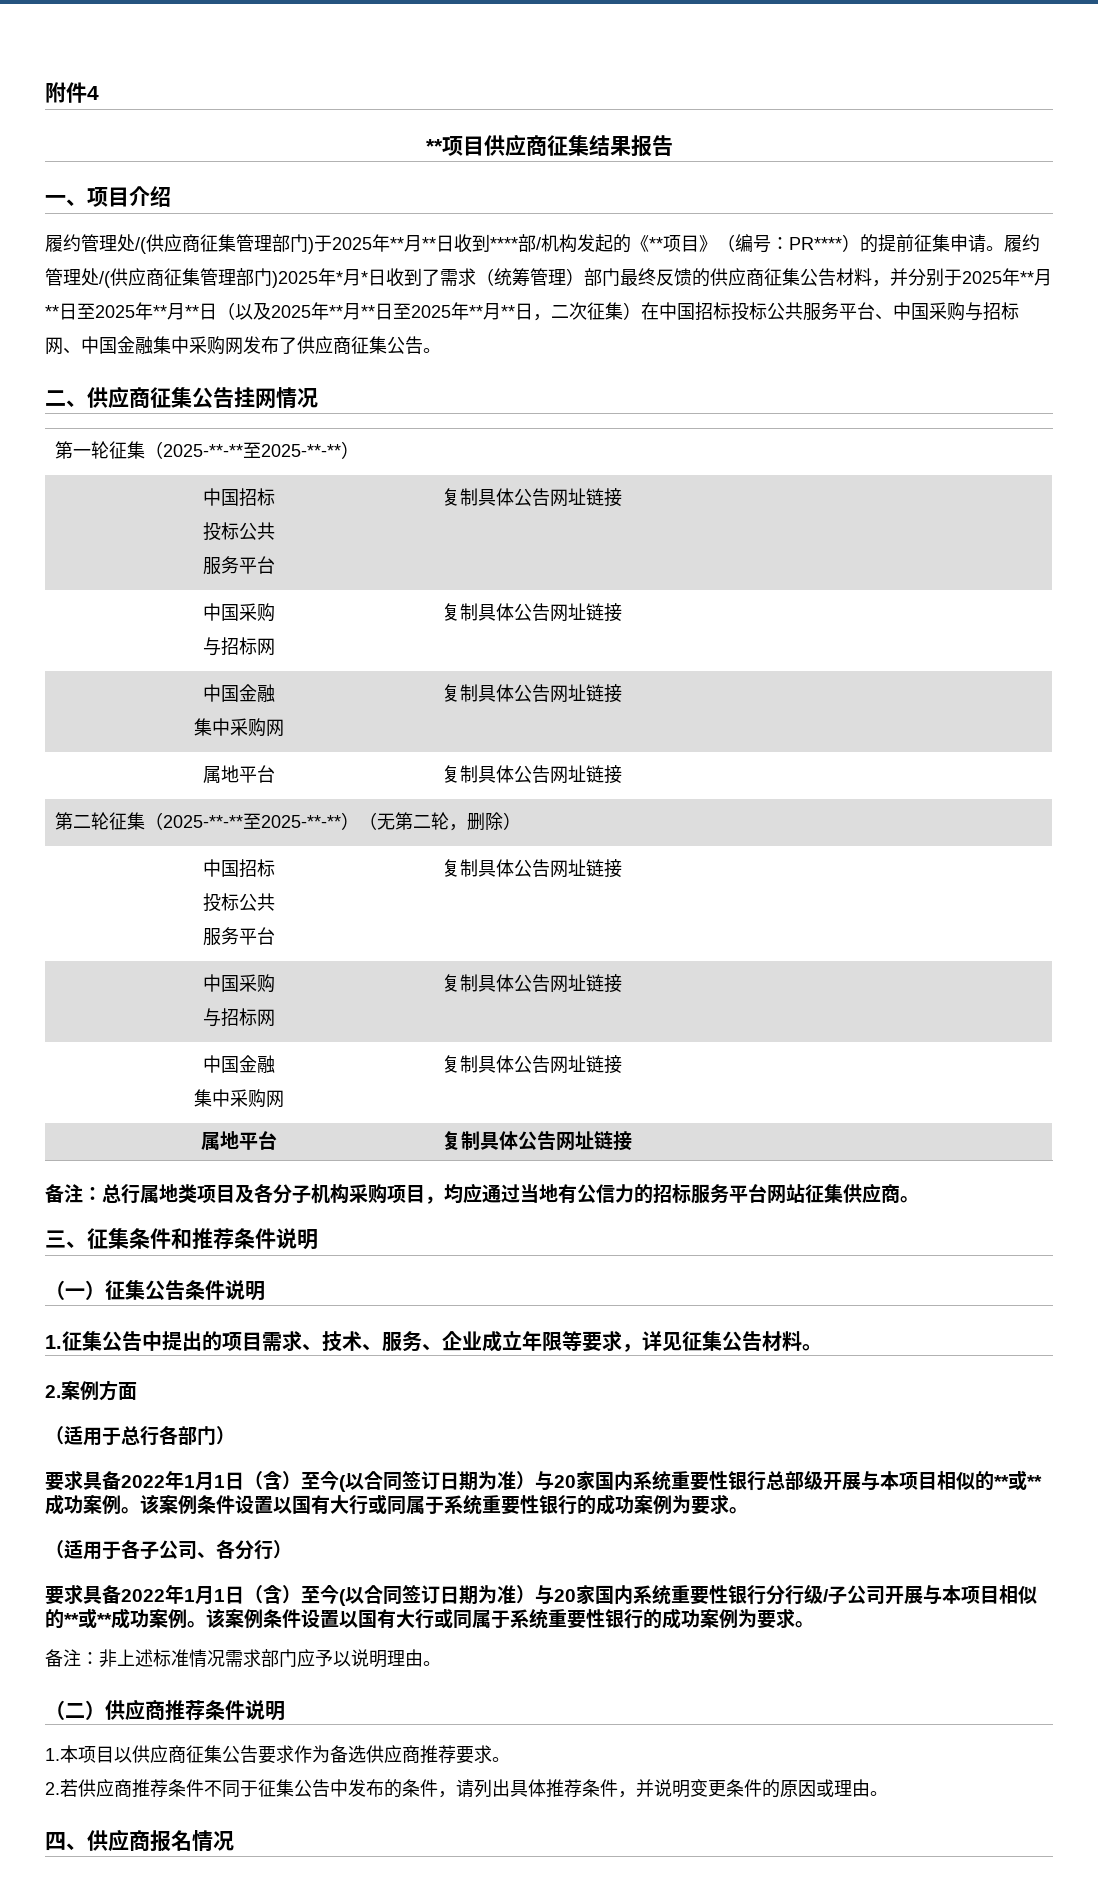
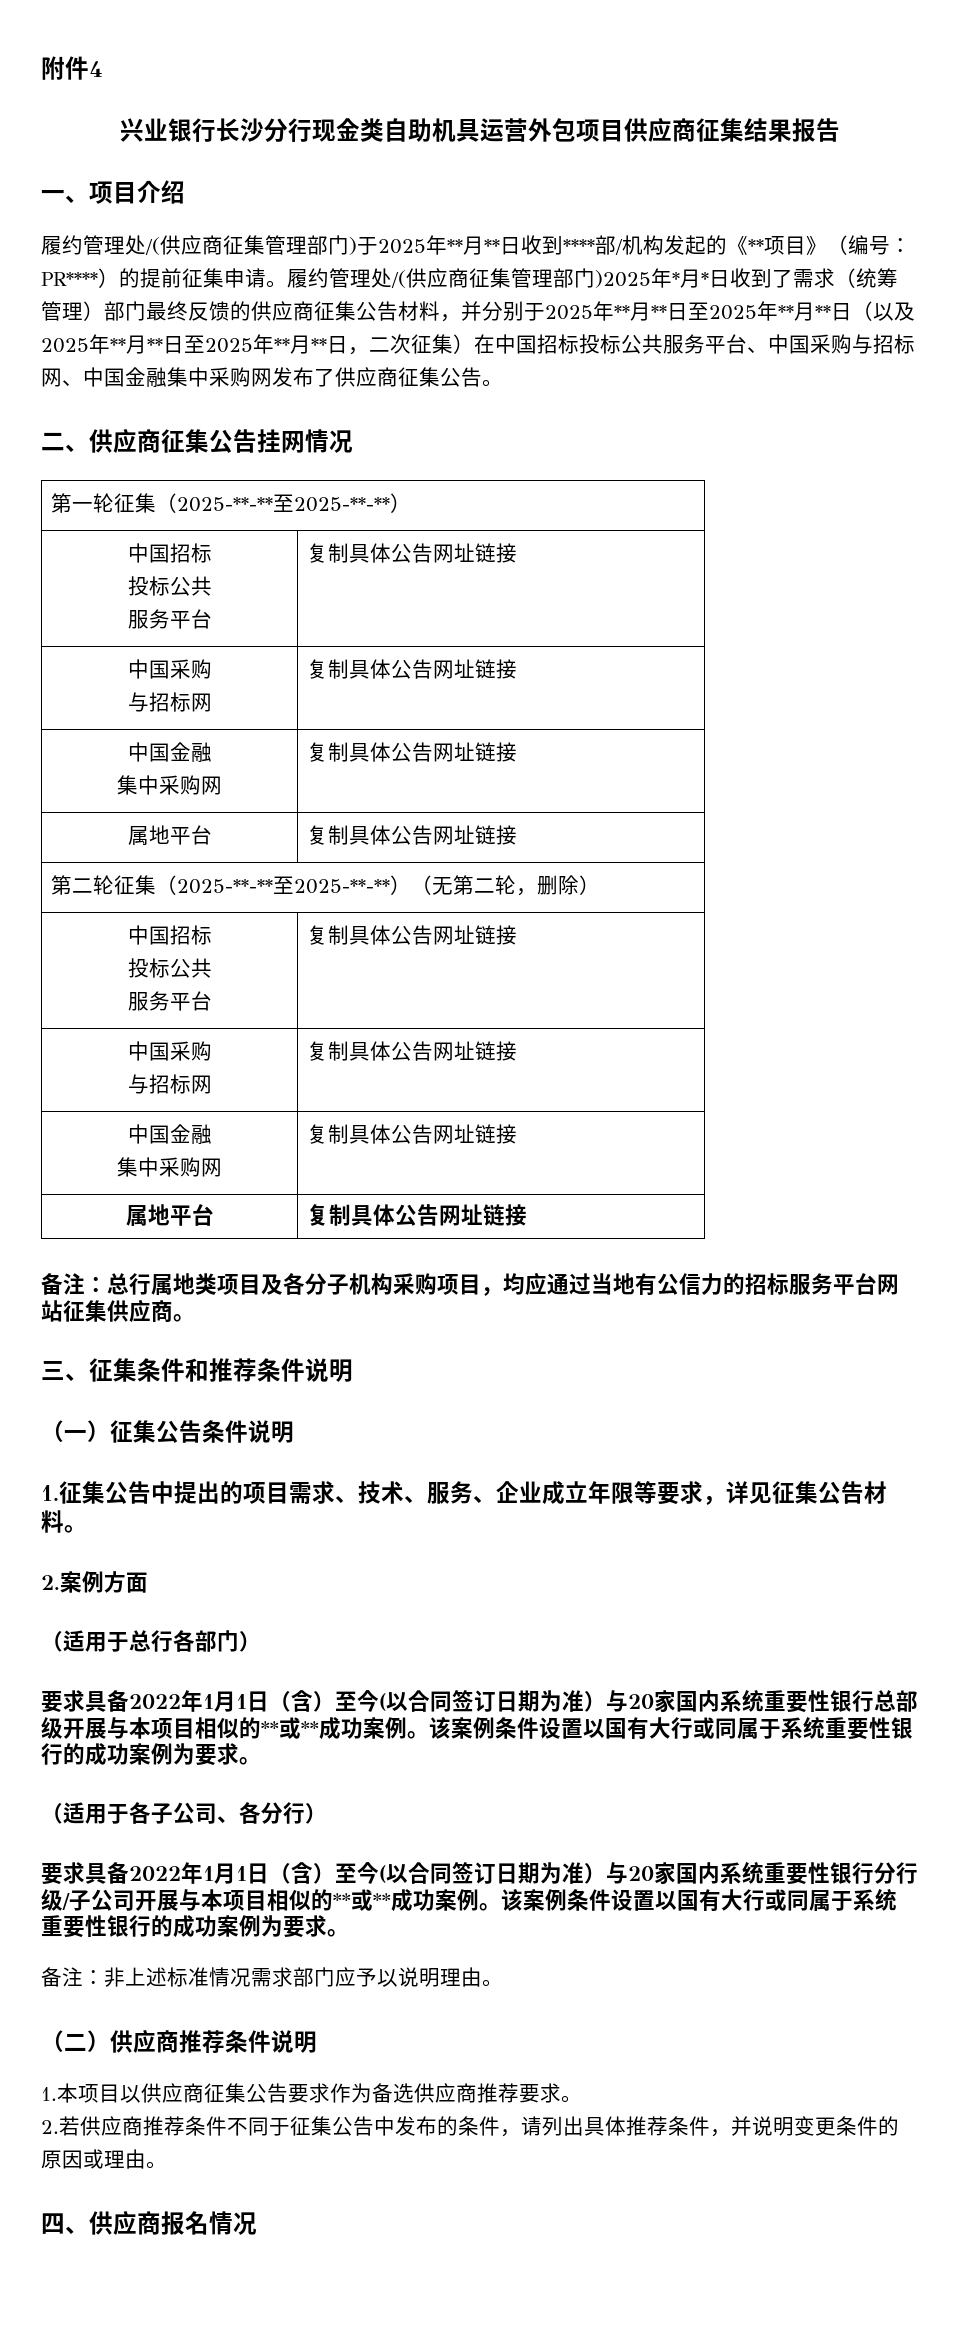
[425,139,443,153] ** -> [119,118,576,142] 兴业银行长沙分行现金类自助机具运营外包

